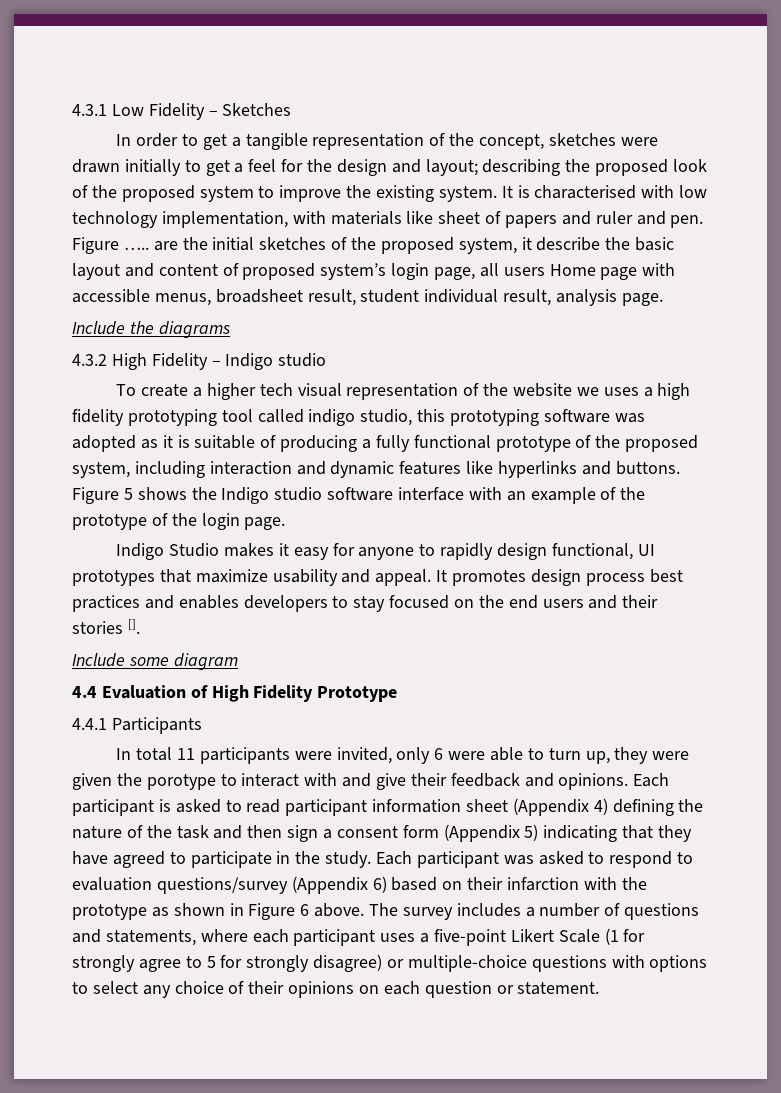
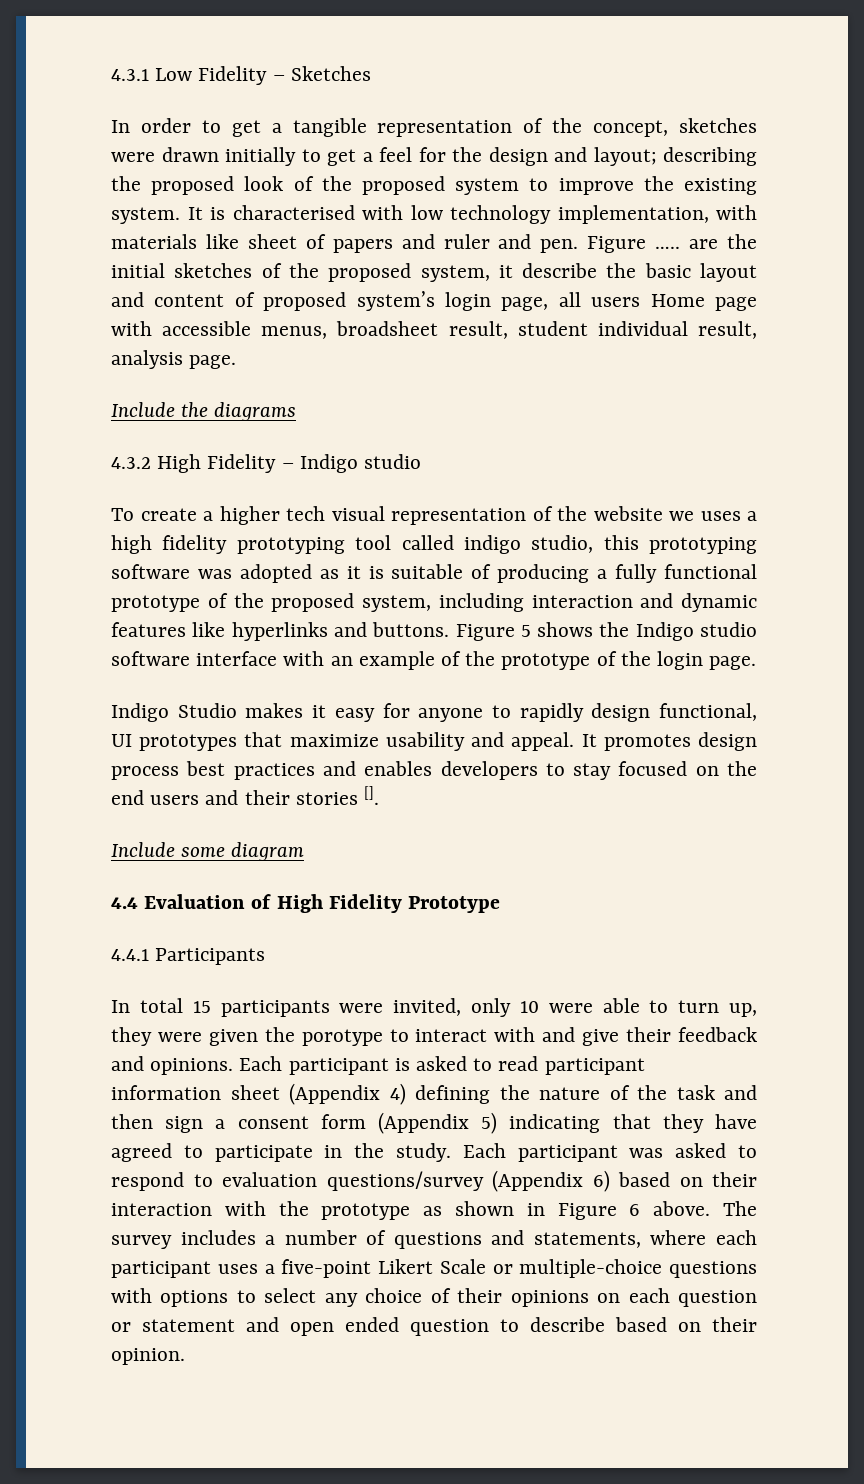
[177,748,196,760] 11 -> [192,1001,211,1013] 15
[434,748,444,760] 6 -> [519,1001,539,1013] 10
[507,877,580,891] infarction -> [111,1203,212,1216] interaction
[604,928,646,945] [72,954,383,972] (1 for strongly agree to 5 for strongly disagree) -> (486, 1266) none
[517,982,600,995] statement. -> [142,1317,757,1336] [111,1348,185,1365] statement and open ended question to describe based on their opinion.

